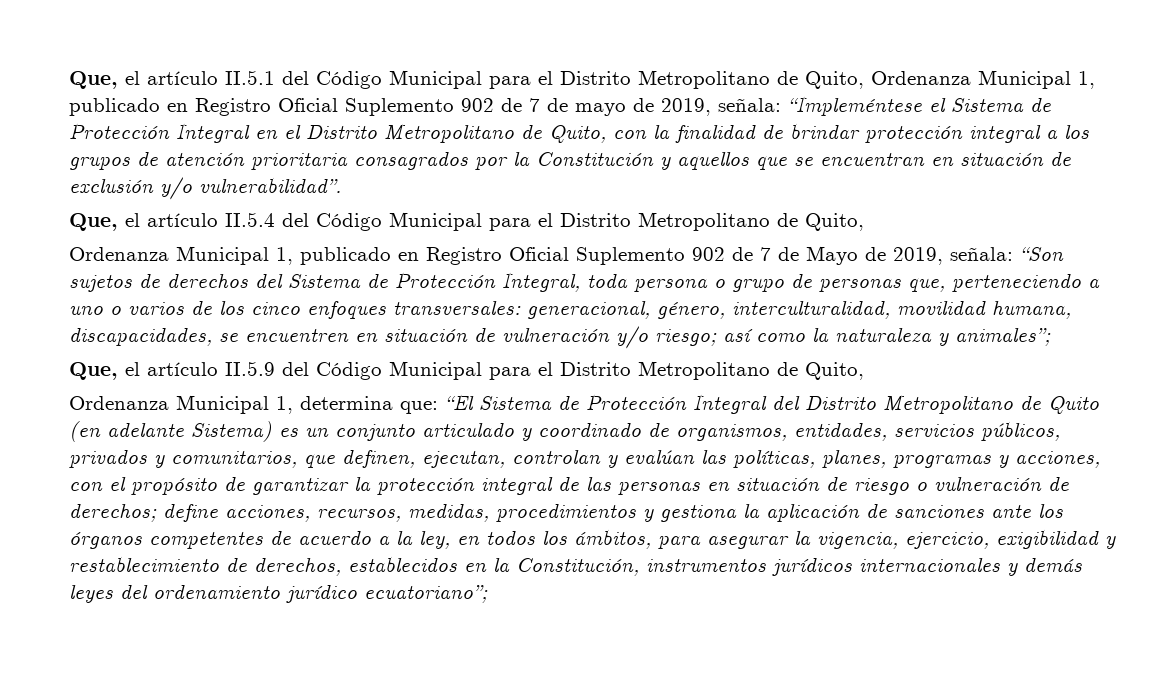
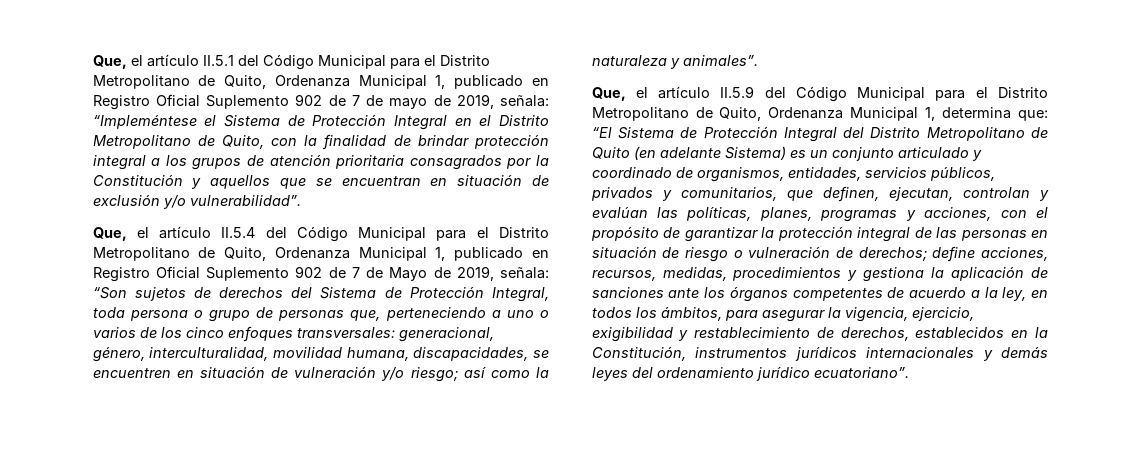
(864, 222) // -> (267, 254) none
[954,327,1051,346] animales”; -> [682,55,758,66] animales”.
(864, 371) // -> (762, 114) none
[363,585,488,603] ecuatoriano”; -> [813,367,909,378] ecuatoriano”.

